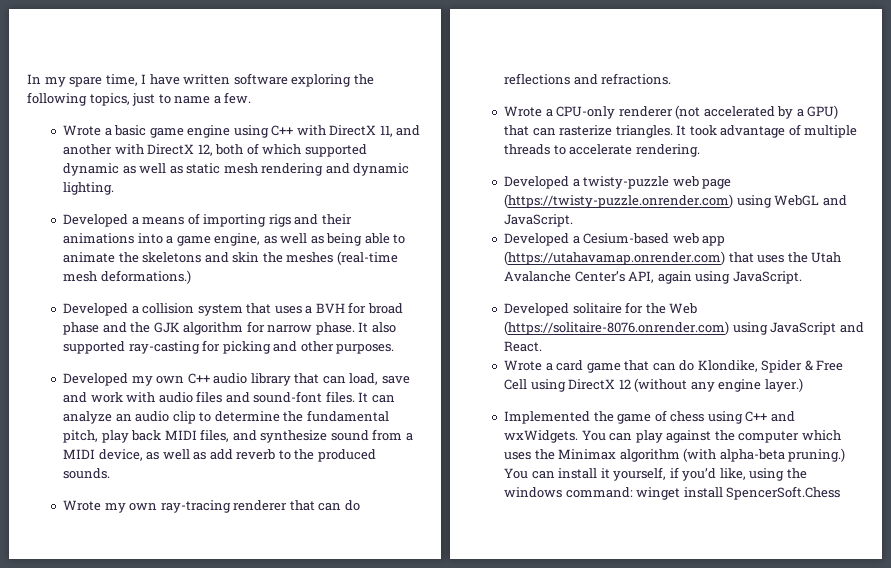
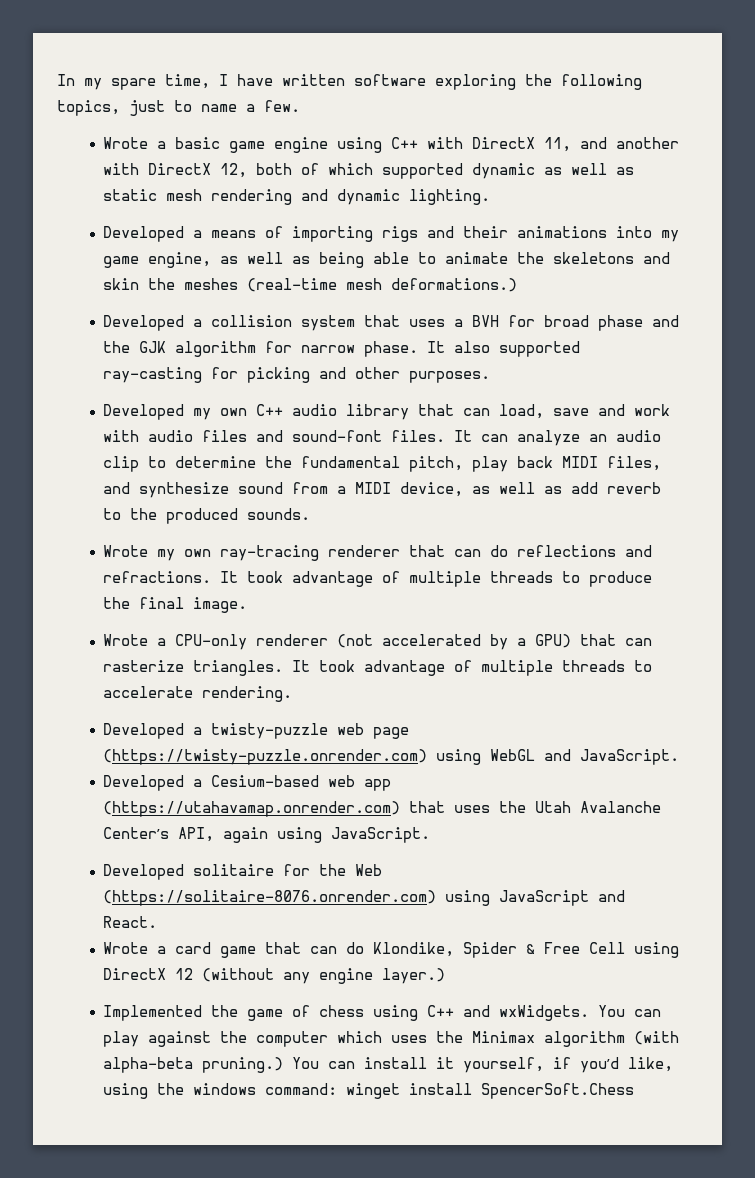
[166,236,174,244] a -> [661,230,680,242] my
(672, 79) none -> [220,571,653,587] [103,597,248,613] It took advantage of multiple threads to produce the final image.

